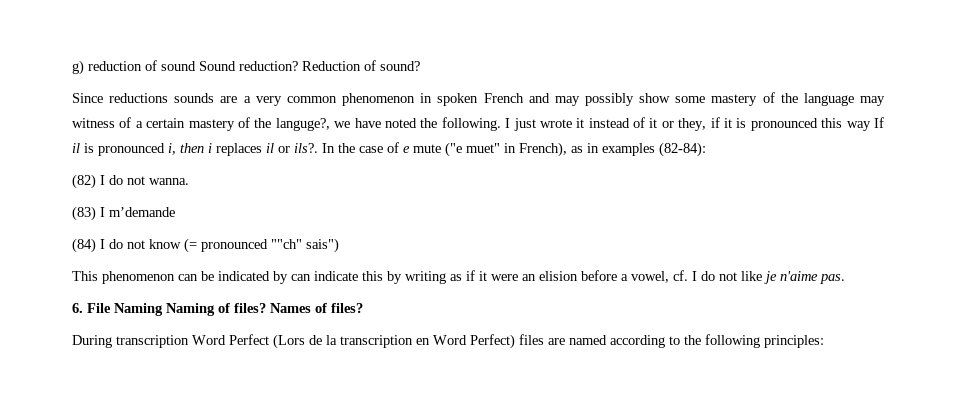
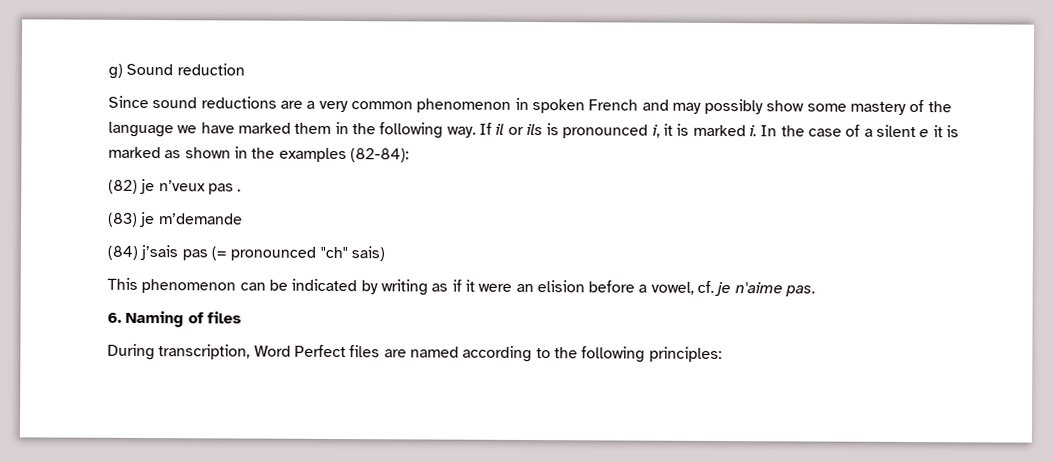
(84, 67) none -> [126,63,174,76] Sound
[145,60,420,71] of sound Sound reduction? Reduction of sound? -> (245, 69) none
[109,93,215,103] reductions sounds -> [152,96,277,109] sound reductions
[859,96,885,106] [72,117,884,131] [72,142,599,157] may witness of a certain mastery of the languge?, we have noted the following. I just wrote it instead of it or they, if it is pronounced this way If il is pronounced i, then i replaces il or ils?. In the case of e mute ("e muet" in French), as in -> [177,121,959,139] [108,146,276,159] we have marked them in the following way. If il or ils is pronounced i, it is marked i. In the case of a silent e it is marked as shown in the
[100,175,189,185] I do not wanna. -> [140,178,242,195] je n’veux pas .
[100,207,105,217] I -> [140,211,156,228] je
[100,238,339,253] I do not know (= pronounced ""ch" sais") -> [140,244,385,262] j’sais pas (= pronounced "ch" sais)
[291,271,402,284] can indicate this by -> (378, 287) none
[692,271,762,281] I do not like -> (715, 286) none
[87,303,363,316] File Naming Naming of files? Names of files? -> [125,310,242,328] Naming of files
[116,335,189,348] transcription -> [158,344,251,360] transcription,
[273,334,515,349] (Lors de la transcription en Word Perfect) -> (346, 351) none

